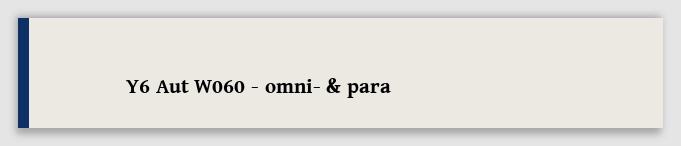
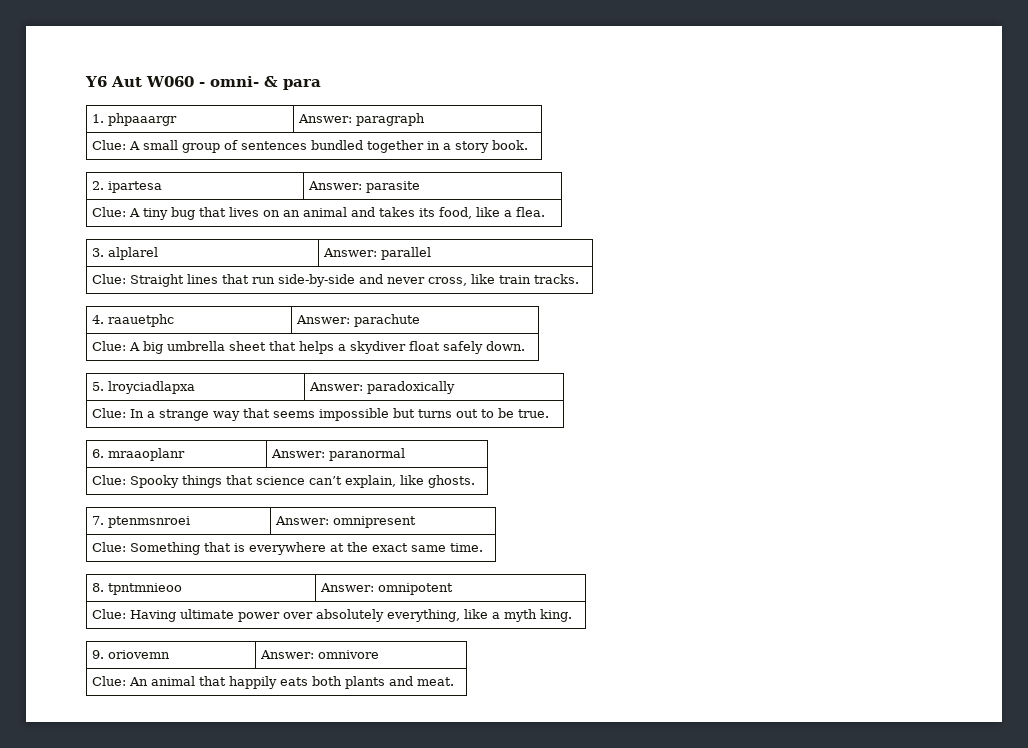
(392, 90) none -> [92,113,178,126] [298,113,426,126] [92,140,529,153] [92,181,163,193] [308,181,421,193] [92,207,546,220] [92,247,159,260] [323,247,432,260] [92,274,580,287] [92,314,175,327] [296,314,421,327] [92,341,526,354] [92,381,196,394] [309,381,456,394] [92,408,550,421] [92,448,186,461] [271,448,406,461] [92,475,476,488] [92,516,191,528] [275,516,417,528] [92,542,484,555] [92,583,183,595] [320,583,454,595] [92,609,573,622] [92,650,171,659] [260,650,380,659] [92,676,455,689] // 1. phpaaargr | Answer: paragraph // Clue: A small group of sentences bundled together in a story book. // 2. ipartesa | Answer: parasite // Clue: A tiny bug that lives on an animal and takes its food, like a flea. // 3. alplarel | Answer: parallel // Clue: Straight lines that run side-by-side and never cross, like train tracks. // 4. raauetphc | Answer: parachute // Clue: A big umbrella sheet that helps a skydiver float safely down. // 5. lroyciadlapxa | Answer: paradoxically // Clue: In a strange way that seems impossible but turns out to be true. // 6. mraaoplanr | Answer: paranormal // Clue: Spooky things that science can’t explain, like ghosts. // 7. ptenmsnroei | Answer: omnipresent // Clue: Something that is everywhere at the exact same time. // 8. tpntmnieoo | Answer: omnipotent // Clue: Having ultimate power over absolutely everything, like a myth king. // 9. oriovemn | Answer: omnivore // Clue: An animal that happily eats both plants and meat.

